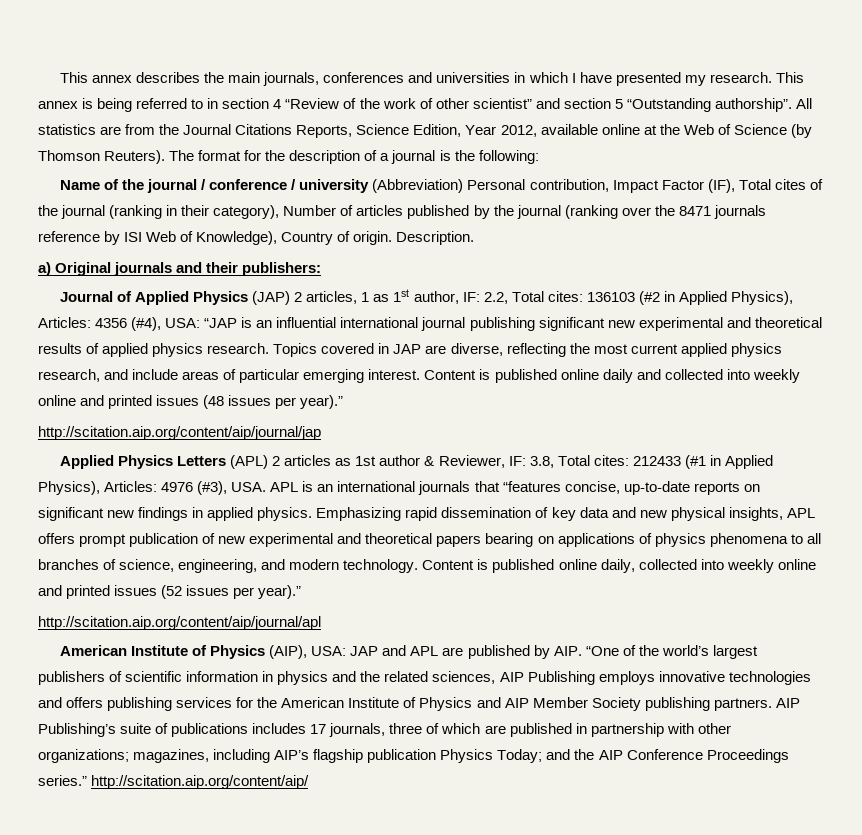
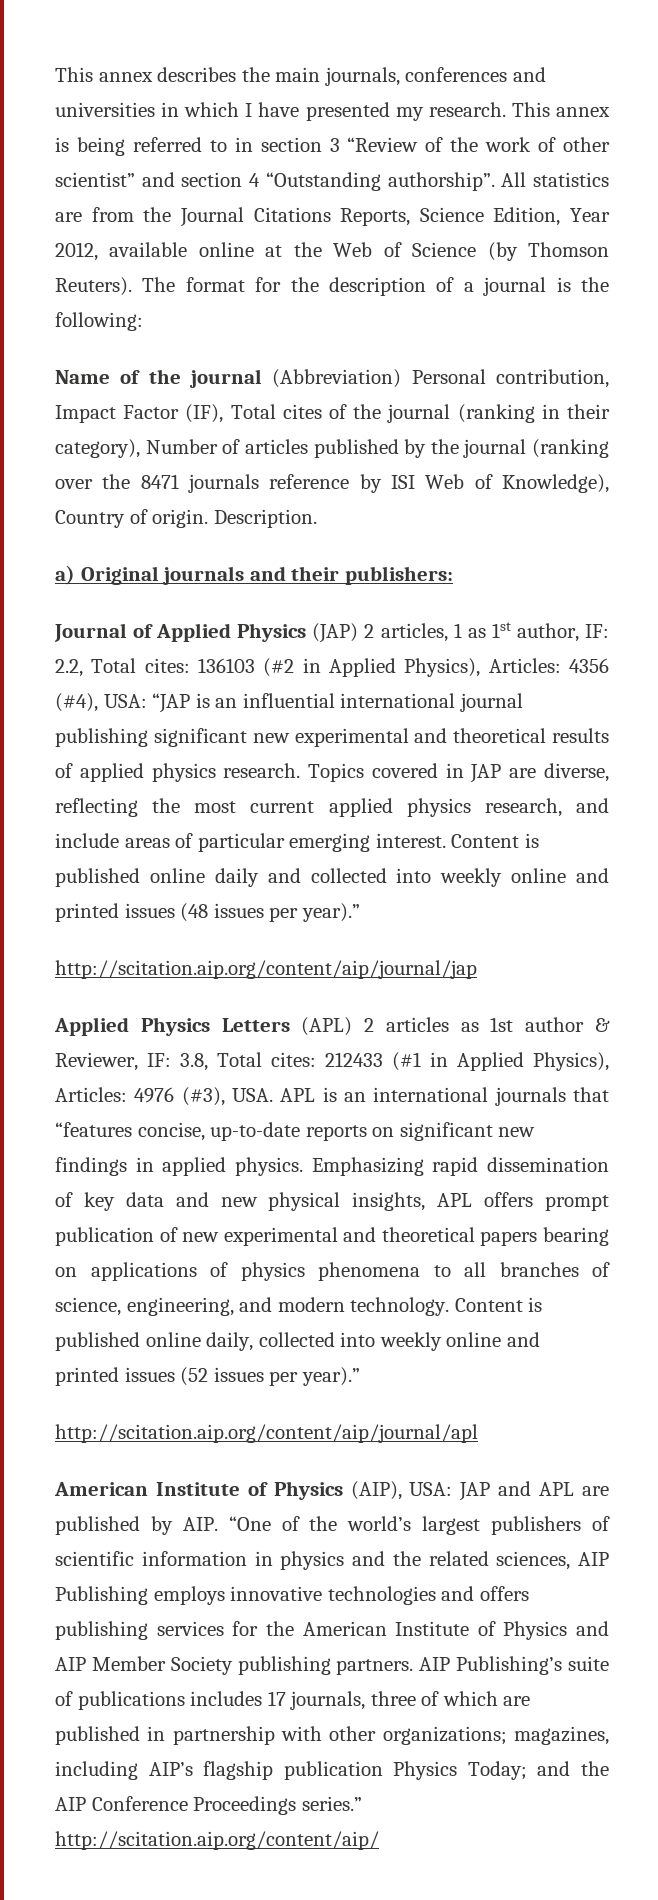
[273,99,282,109] 4 -> [329,138,340,152] 3
[614,99,623,109] 5 -> [249,173,261,187] 4
[201,179,370,193] / conference / university -> (262, 378) none

